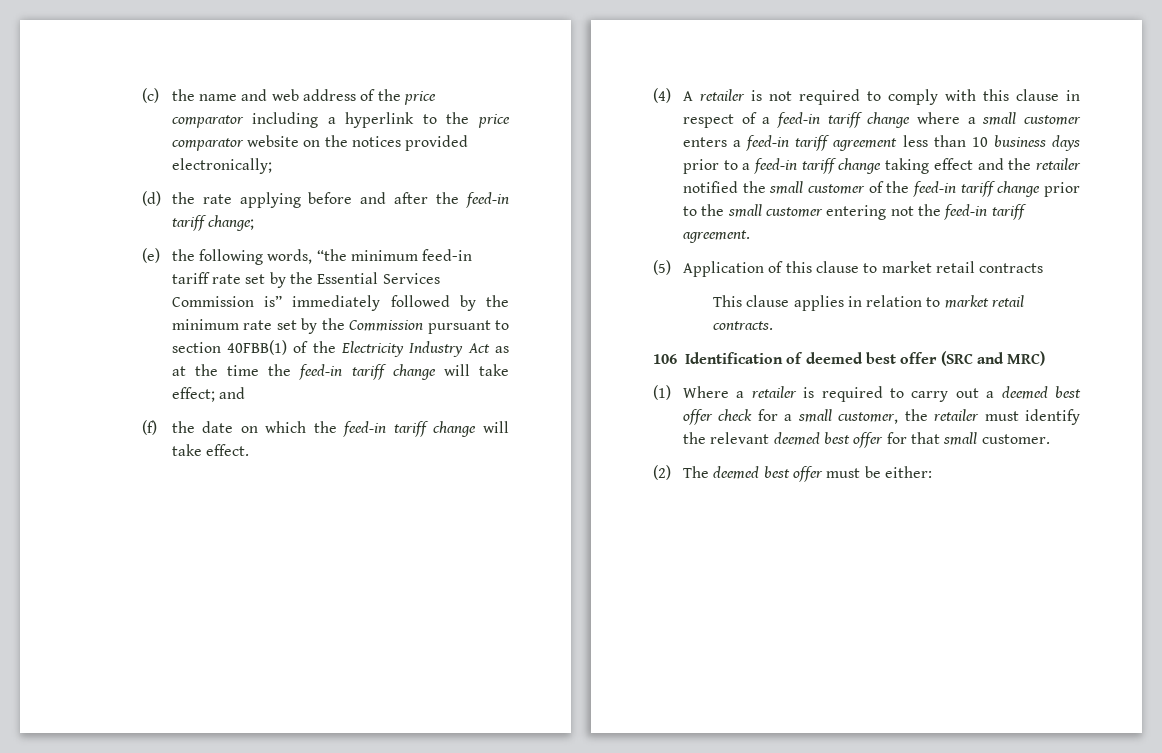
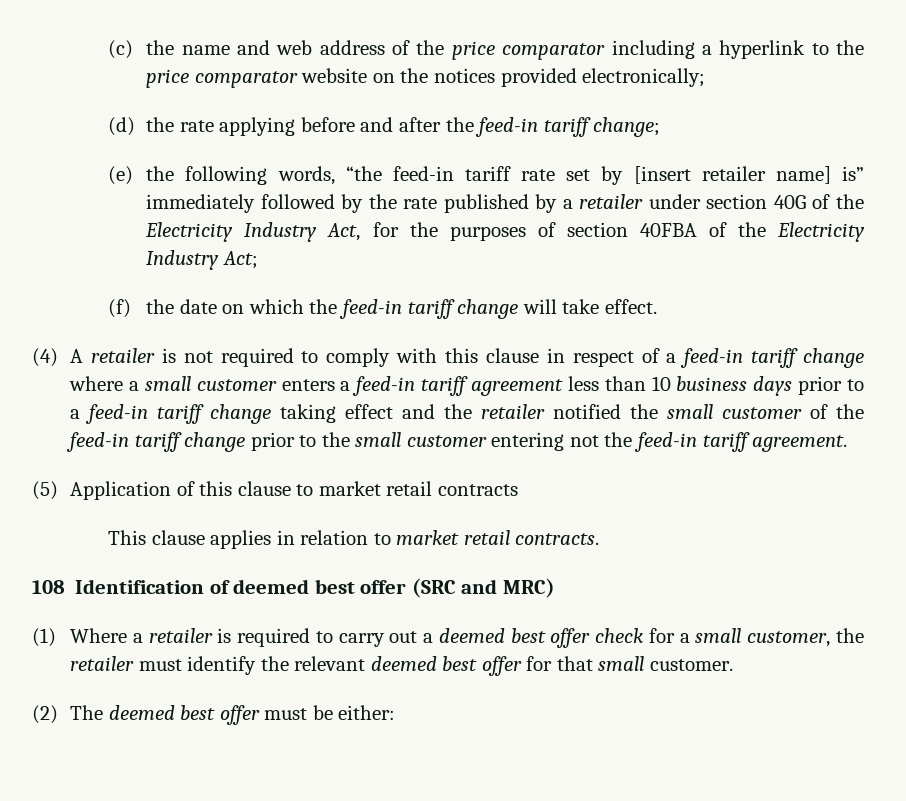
[351,250,419,261] minimum -> (382, 173) none
[290,272,440,284] [171,296,254,307] the Essential Services Commission -> [633,166,831,184] [insert retailer name]
[171,318,510,334] [171,340,509,357] [171,364,510,380] [171,387,246,402] minimum rate set by the Commission pursuant to section 40FBB(1) of the Electricity Industry Act as at the time the feed-in tariff change will take effect; and -> [403,194,865,213] [145,222,866,242] [146,250,258,270] rate published by a retailer under section 40G of the Electricity Industry Act, for the purposes of section 40FBA of the Electricity Industry Act;
[653,354,677,364] 106 -> [32,580,65,594] 108

